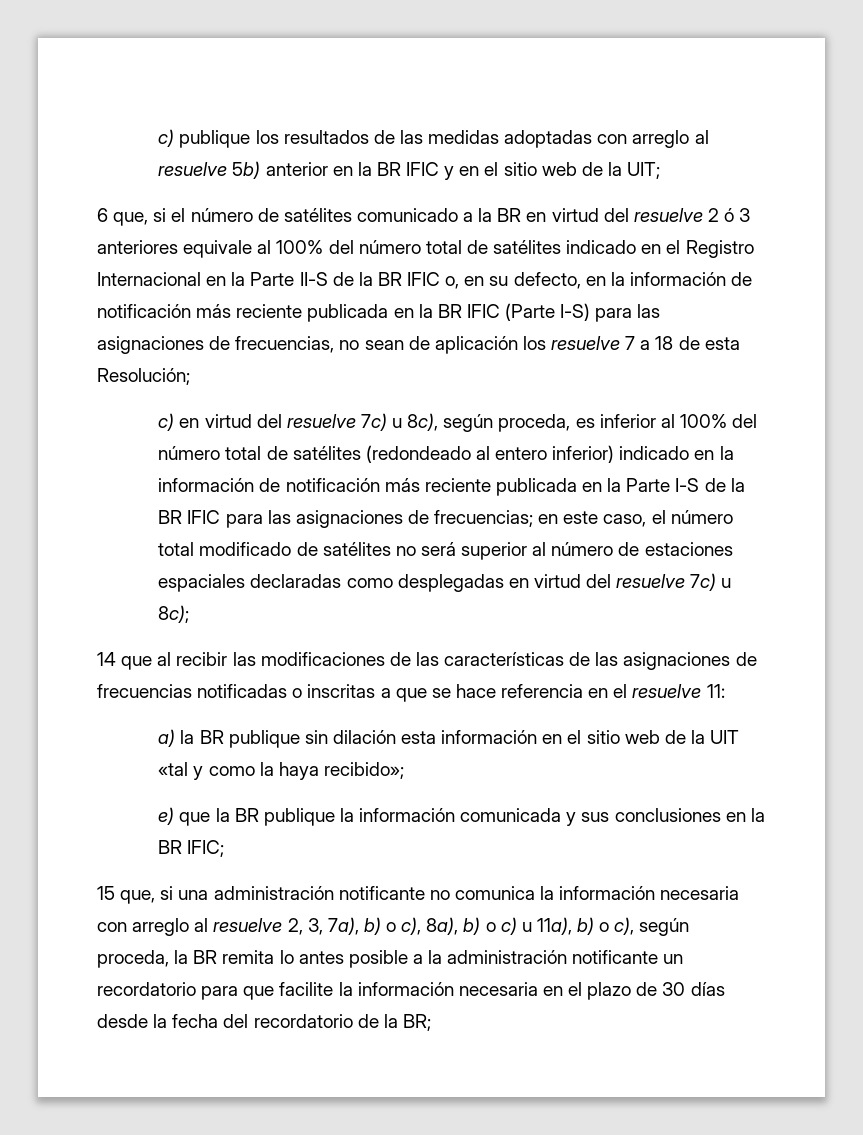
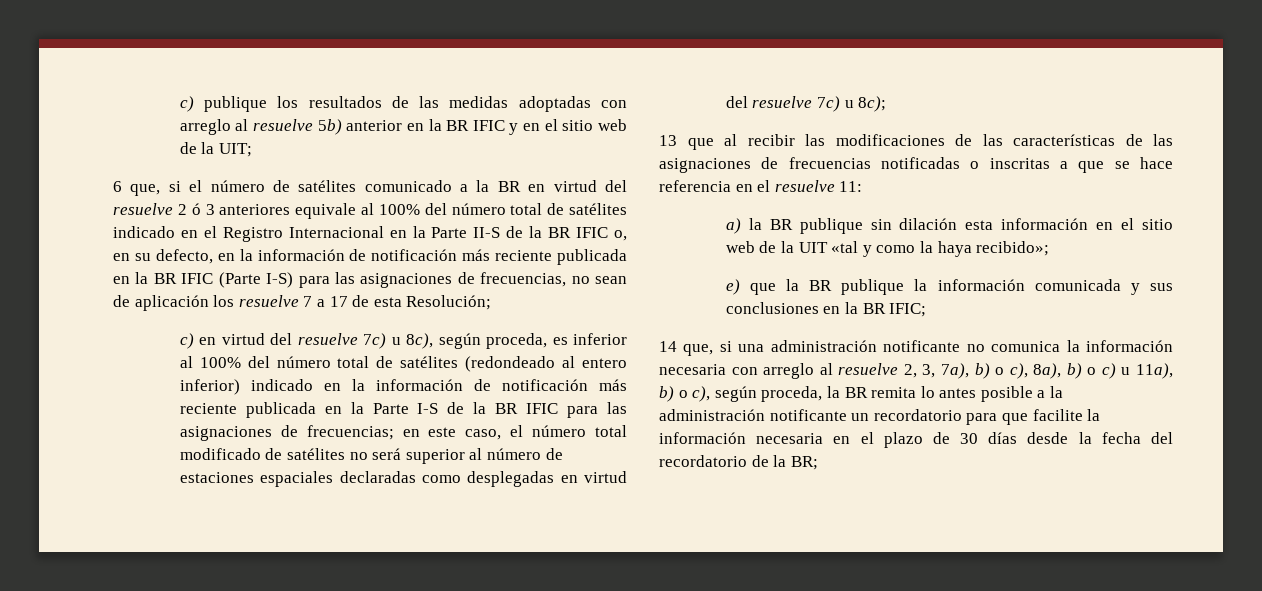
[655,336,674,350] 18 -> [329,296,348,307] 17
[97,652,116,666] 14 -> [659,135,677,146] 13
[97,886,115,900] 15 -> [659,341,677,352] 14

